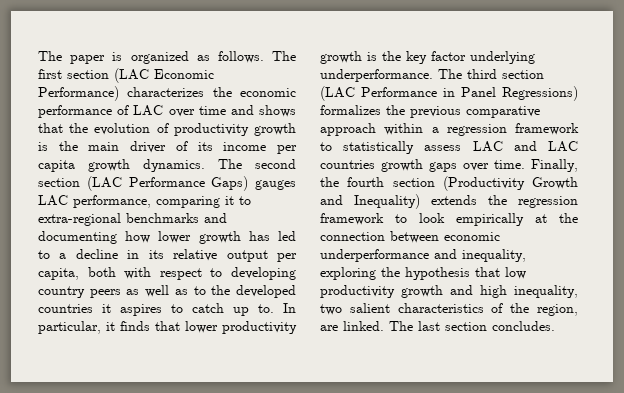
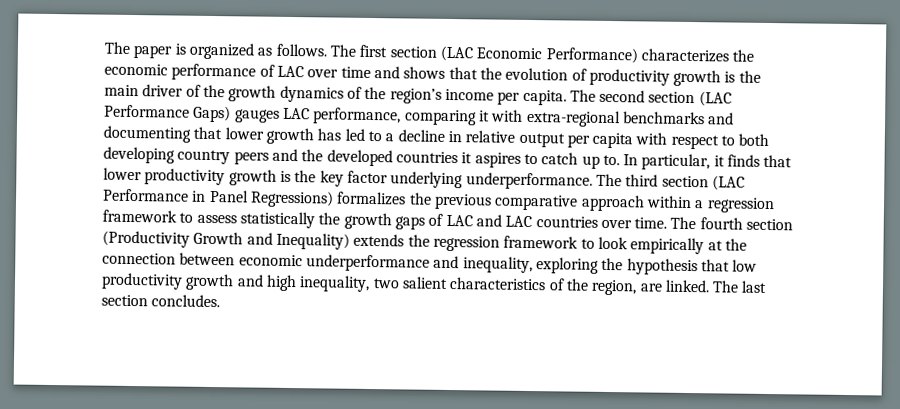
[197,142,297,154] [38,159,205,172] its income per capita growth dynamics. -> [202,84,567,106] the growth dynamics of the region’s income per capita.
[239,196,251,205] to -> [491,109,524,122] with
[125,231,151,243] how -> [193,126,223,140] that
[148,250,164,259] its -> (462, 136) none
[38,267,116,280] capita, both -> [592,132,634,149] capita
(223, 272) none -> [738,133,770,147] both
[126,285,206,297] as well as to -> [271,148,298,162] and
[343,141,578,154] [320,159,578,172] [320,177,339,187] statistically assess LAC and LAC countries growth gaps over time. Finally, the -> [196,211,697,230] assess statistically the growth gaps of LAC and LAC countries over time. The

